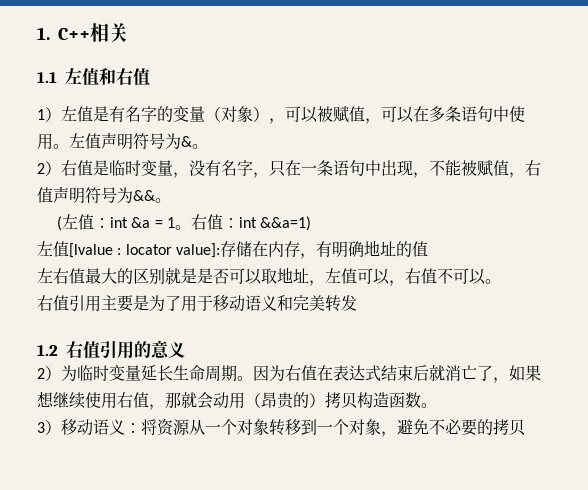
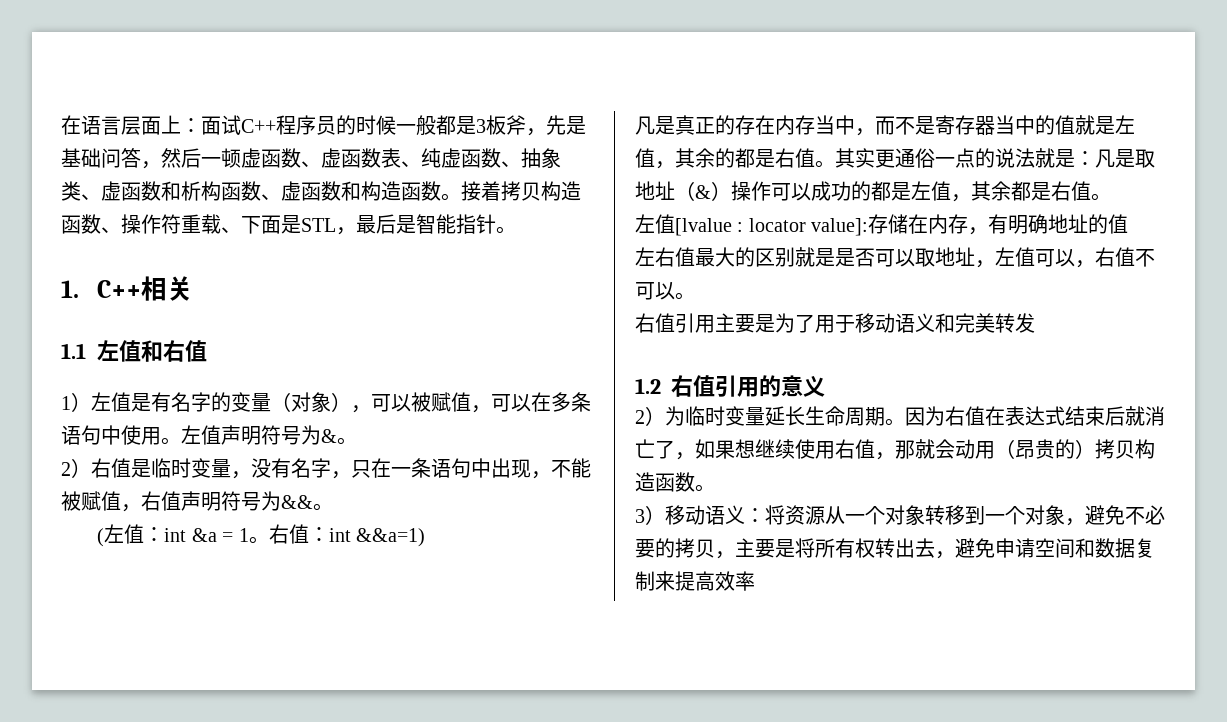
(37, 33) none -> [61,115,586,136] [61,148,561,169] [61,181,581,201] [61,214,516,235] 在语言层面上：面试C++程序员的时候一般都是3板斧，先是基础问答，然后一顿虚函数、虚函数表、纯虚函数、抽象类、虚函数和析构函数、虚函数和构造函数。接着拷贝构造函数、操作符重载、下面是STL，最后是智能指针。 //
(312, 223) none -> [635,115,1135,136] [635,148,1155,169] [635,181,1111,202] // 凡是真正的存在内存当中，而不是寄存器当中的值就是左值，其余的都是右值。其实更通俗一点的说法就是：凡是取地址（&）操作可以成功的都是左值，其余都是右值。
(525, 427) none -> [715,538,1155,559] [635,571,755,591] ，主要是将所有权转出去，避免申请空间和数据复制来提高效率

